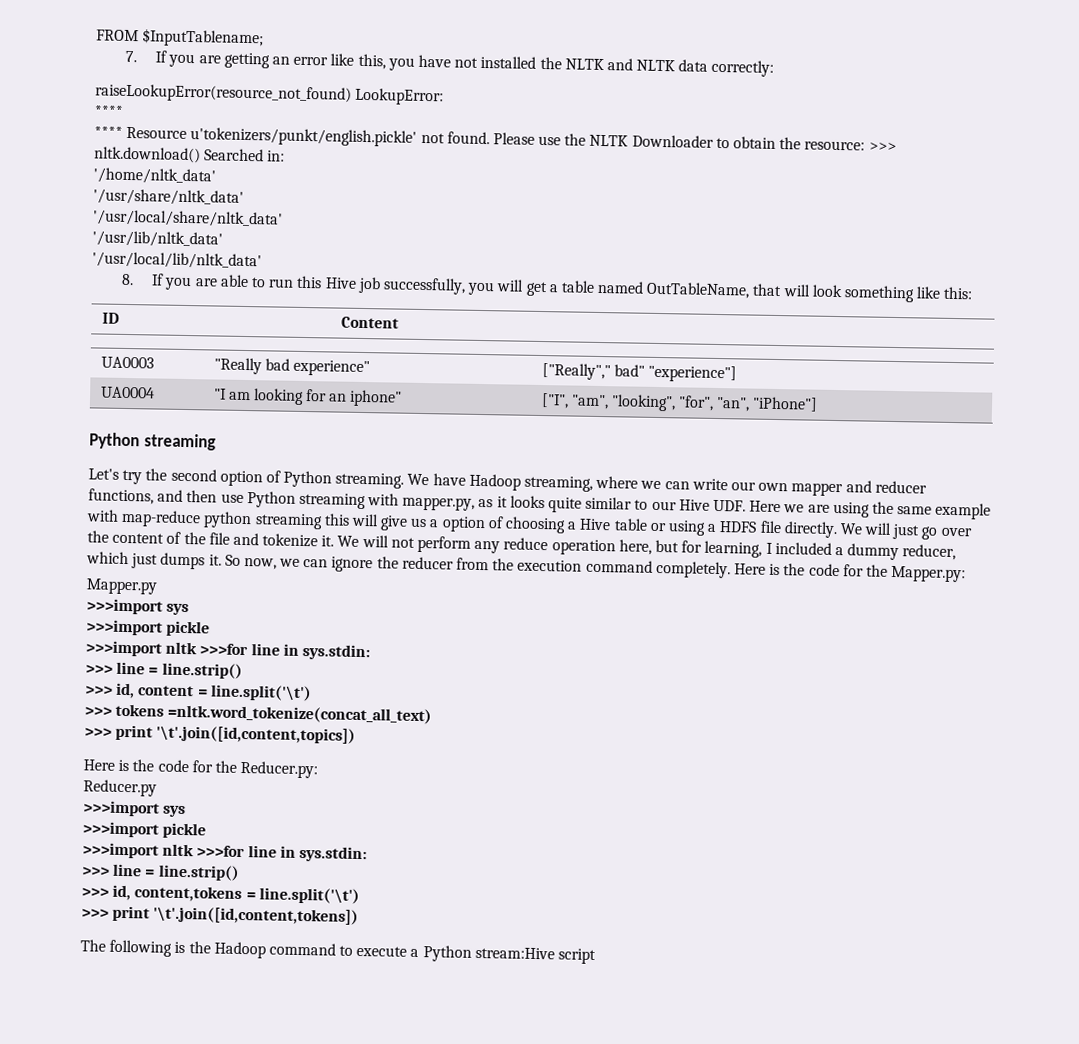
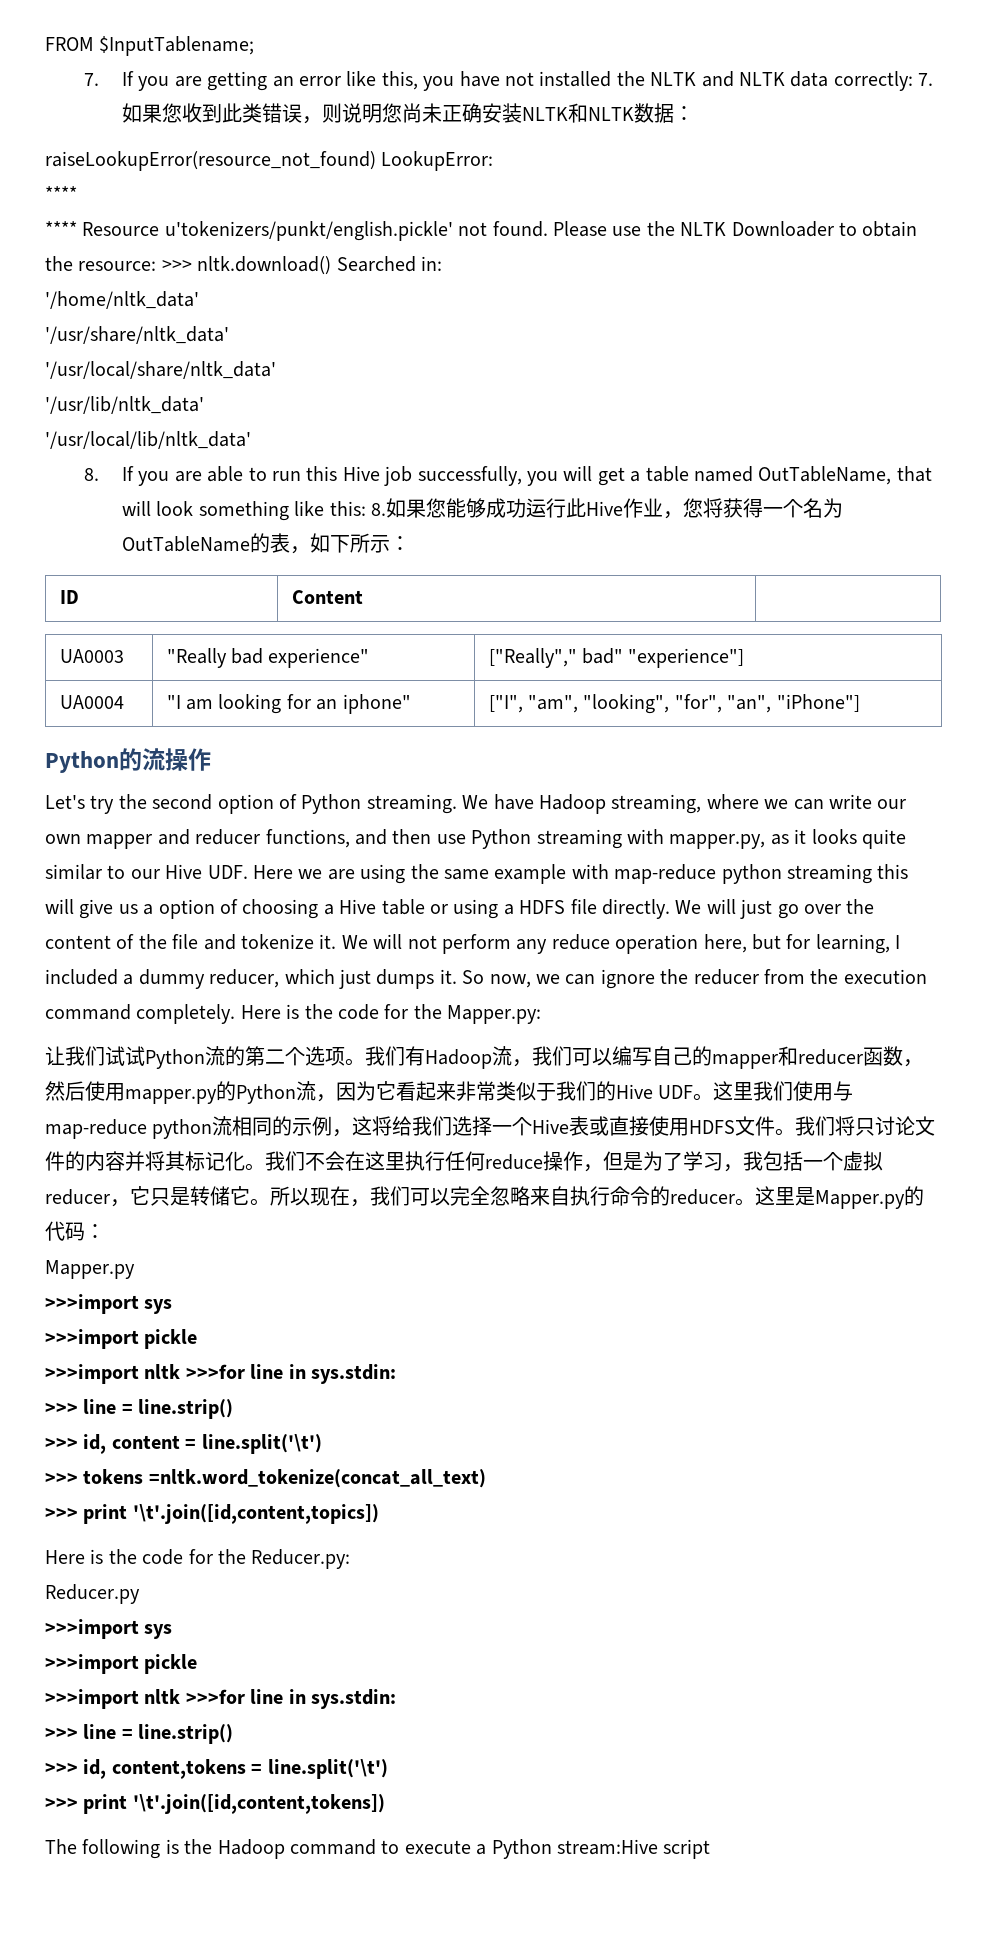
(775, 68) none -> [918,73,934,86] [122,103,695,124] 7.如果您收到此类错误，则说明您尚未正确安装NLTK和NLTK数据：
(974, 293) none -> [371,498,844,519] [122,533,411,554] 8.如果您能够成功运行此Hive作业，您将获得一个名为OutTableName的表，如下所示：
[143,433,216,451] streaming -> [119,748,211,771] 的流操作
(967, 574) none -> [45,1046,923,1069] [45,1081,854,1104] [45,1116,936,1139] [45,1151,883,1172] [45,1186,924,1209] [45,1221,105,1241] // 让我们试试Python流的第二个选项。我们有Hadoop流，我们可以编写自己的mapper和reducer函数，然后使用mapper.py的Python流，因为它看起来非常类似于我们的Hive UDF。这里我们使用与map-reduce python流相同的示例，这将给我们选择一个Hive表或直接使用HDFS文件。我们将只讨论文件的内容并将其标记化。我们不会在这里执行任何reduce操作，但是为了学习，我包括一个虚拟reducer，它只是转储它。所以现在，我们可以完全忽略来自执行命令的reducer。这里是Mapper.py的代码：

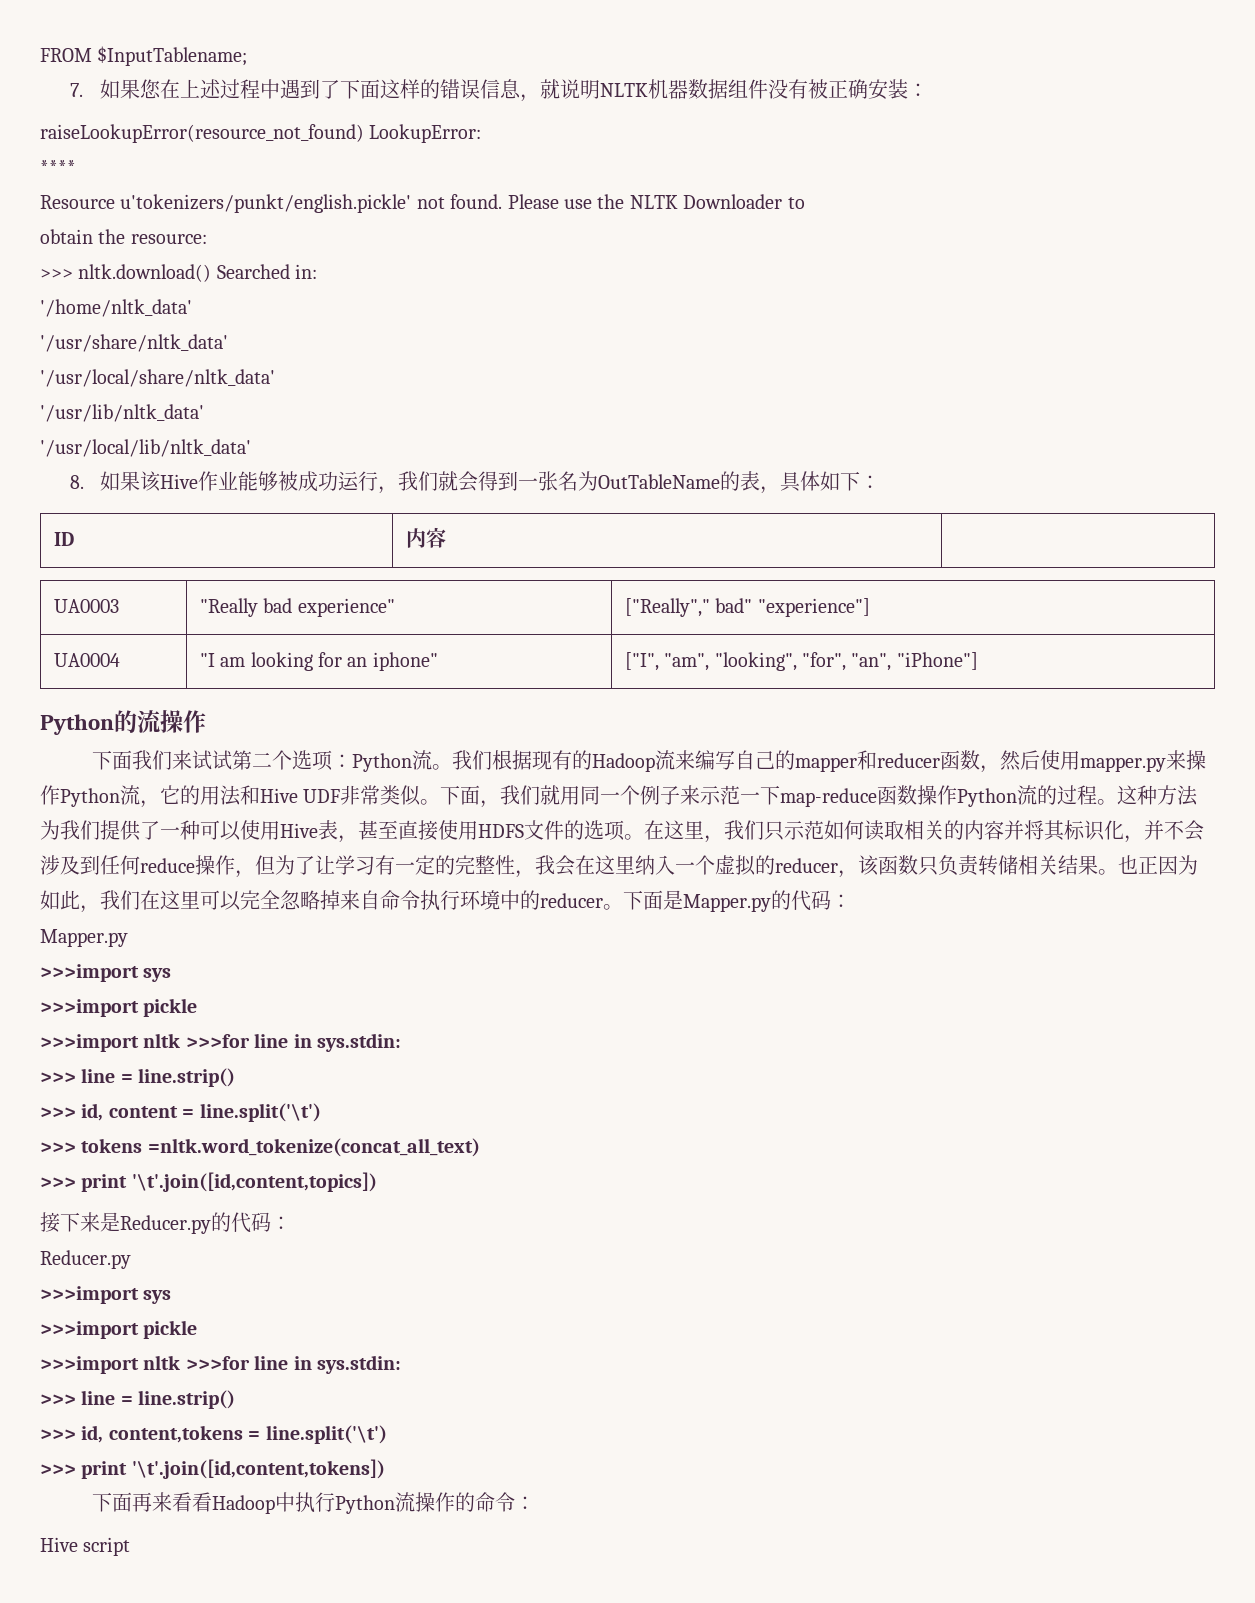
[122,71,934,91] [122,103,675,124] If you are getting an error like this, you have not installed the NLTK and NLTK data correctly: 7.如果您收到此类错误，则说明您尚未正确安装NLTK和NLTK数据 -> [100,79,909,102] 如果您在上述过程中遇到了下面这样的错误信息，就说明NLTK机器数据组件没有被正确安装
[45,221,77,236] **** -> (76, 167) none
(857, 229) none -> (805, 203) //
(157, 266) none -> (207, 239) //
[122,466,932,486] [122,498,804,521] If you are able to run this Hive job successfully, you will get a table named OutTableName, that will look something like this: 8.如果您能够成功运行此Hive作业，您将获得一个 -> [100,471,559,494] 如果该Hive作业能够被成功运行，我们就会得到一张
[310,533,391,553] 如下所示 -> [780,471,861,492] 具体如下
[291,590,363,604] Content -> [405,527,446,548] 内容
[45,794,907,814] [45,829,906,849] [45,864,909,884] [45,899,875,919] [45,934,901,954] [45,969,927,989] [45,1004,542,1024] [45,1046,612,1069] Let's try the second option of Python streaming. We have Hadoop streaming, where we can write our own mapper and reducer functions, and then use Python streaming with mapper.py, as it looks quite similar to our Hive UDF. Here we are using the same example with map-reduce python streaming this will give us a option of choosing a Hive table or using a HDFS file directly. We will just go over the content of the file and tokenize it. We will not perform any reduce operation here, but for learning, I included a dummy reducer, which just dumps it. So now, we can ignore the reducer from the execution command completely. Here is the code for the Mapper.py: // 让我们试试Python流的第二个选项。我们有Hadoop流，我们可以 -> [91,750,695,772] 下面我们来试试第二个选项：Python流。我们根据现有的Hadoop流来
[216,1081,236,1101] 的 -> [1165,750,1206,770] [40,785,60,805] 来操作
[336,1081,854,1101] [45,1116,936,1139] [45,1151,883,1172] [45,1186,650,1207] 因为它看起来非常类似于我们的Hive UDF。这里我们使用与map-reduce python流相同的示例，这将给我们选择一个Hive表或直接使用HDFS文件。我们将只讨论文件的内容并将其标记化。我们不会在这里执行任何reduce操作，但是为了学习，我包括一个虚拟reducer，它只是转储它。所以现在，我们可以完全忽略来自执行命令 -> [160,785,1199,808] [40,820,1204,843] [40,855,1198,878] [40,890,520,913] 它的用法和Hive UDF非常类似。下面，我们就用同一个例子来示范一下map-reduce函数操作Python流的过程。这种方法为我们提供了一种可以使用Hive表，甚至直接使用HDFS文件的选项。在这里，我们只示范如何读取相关的内容并将其标识化，并不会涉及到任何reduce操作，但为了让学习有一定的完整性，我会在这里纳入一个虚拟的reducer，该函数只负责转储相关结果。也正因为如此，我们在这里可以完全忽略掉来自命令执行环境中
[755,1186,795,1206] 这里 -> [623,890,663,910] 下面
[45,1549,351,1569] Here is the code for the Reducer.py: -> [40,1212,291,1234] 接下来是Reducer.py的代码：
[45,1839,658,1859] The following is the Hadoop command to execute a Python stream:Hive -> [91,1492,535,1514] [40,1537,78,1552] 下面再来看看Hadoop中执行Python流操作的命令： // Hive

